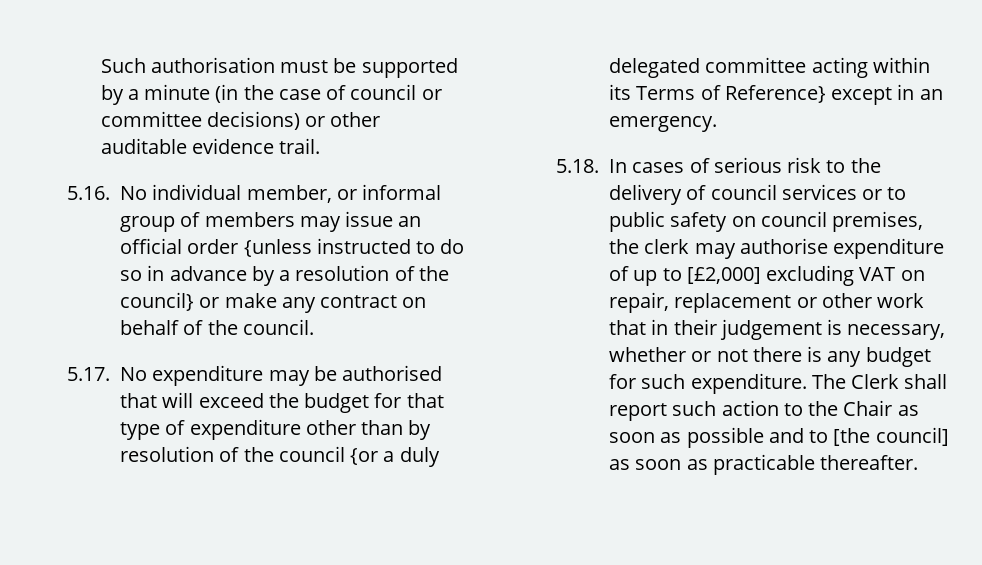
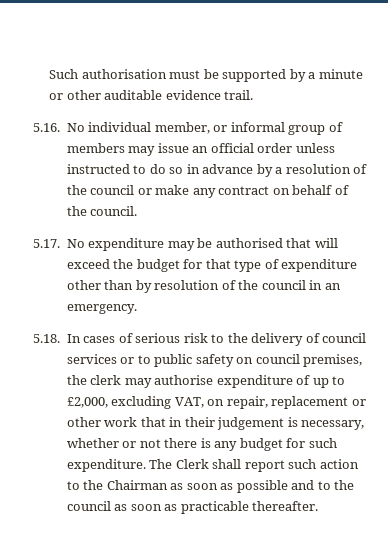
[215,84,442,103] [100,111,300,130] (in the case of council or committee decisions) -> (363, 74) none
[243,239,312,257] {unless -> [295,143,335,153] unless
[119,292,194,311] council} -> [90,185,135,195] council
[350,447,440,467] [608,57,930,78] [608,84,893,105] {or a duly delegated committee acting within its Terms of Reference} except -> (306, 285) none
[686,265,896,286] [£2,000] excluding VAT -> [66,396,204,409] £2,000, excluding VAT,
[843,400,893,416] Chair -> [106,480,168,490] Chairman
[833,427,949,446] [the council] -> [334,480,355,490] [66,501,111,511] the council

